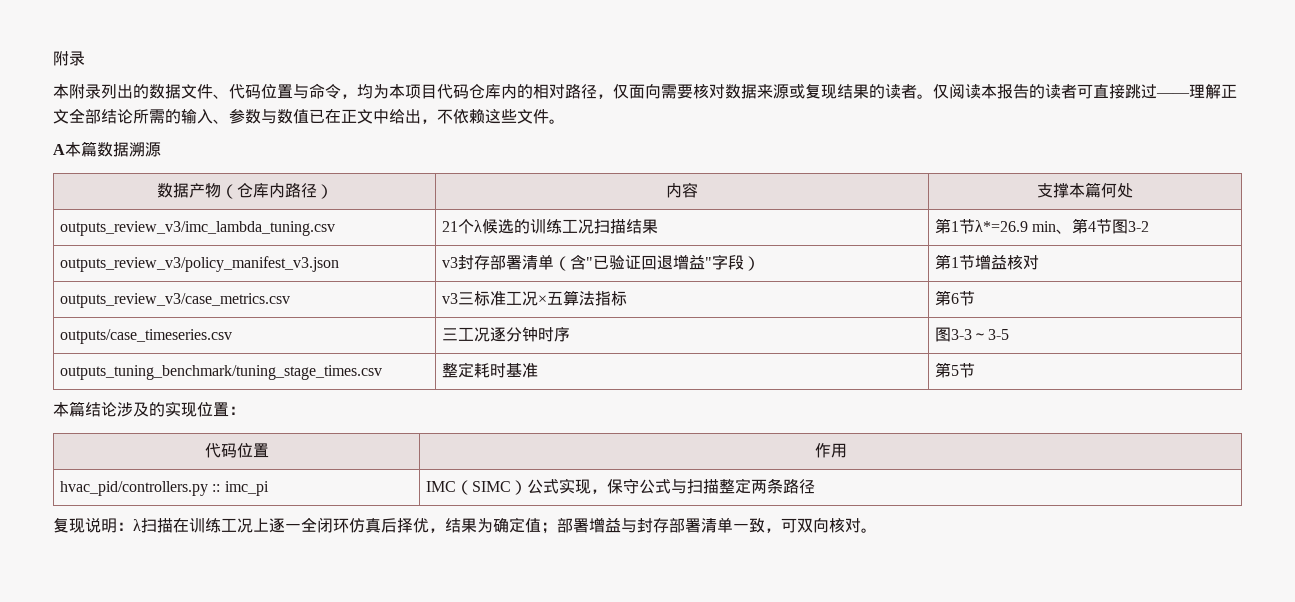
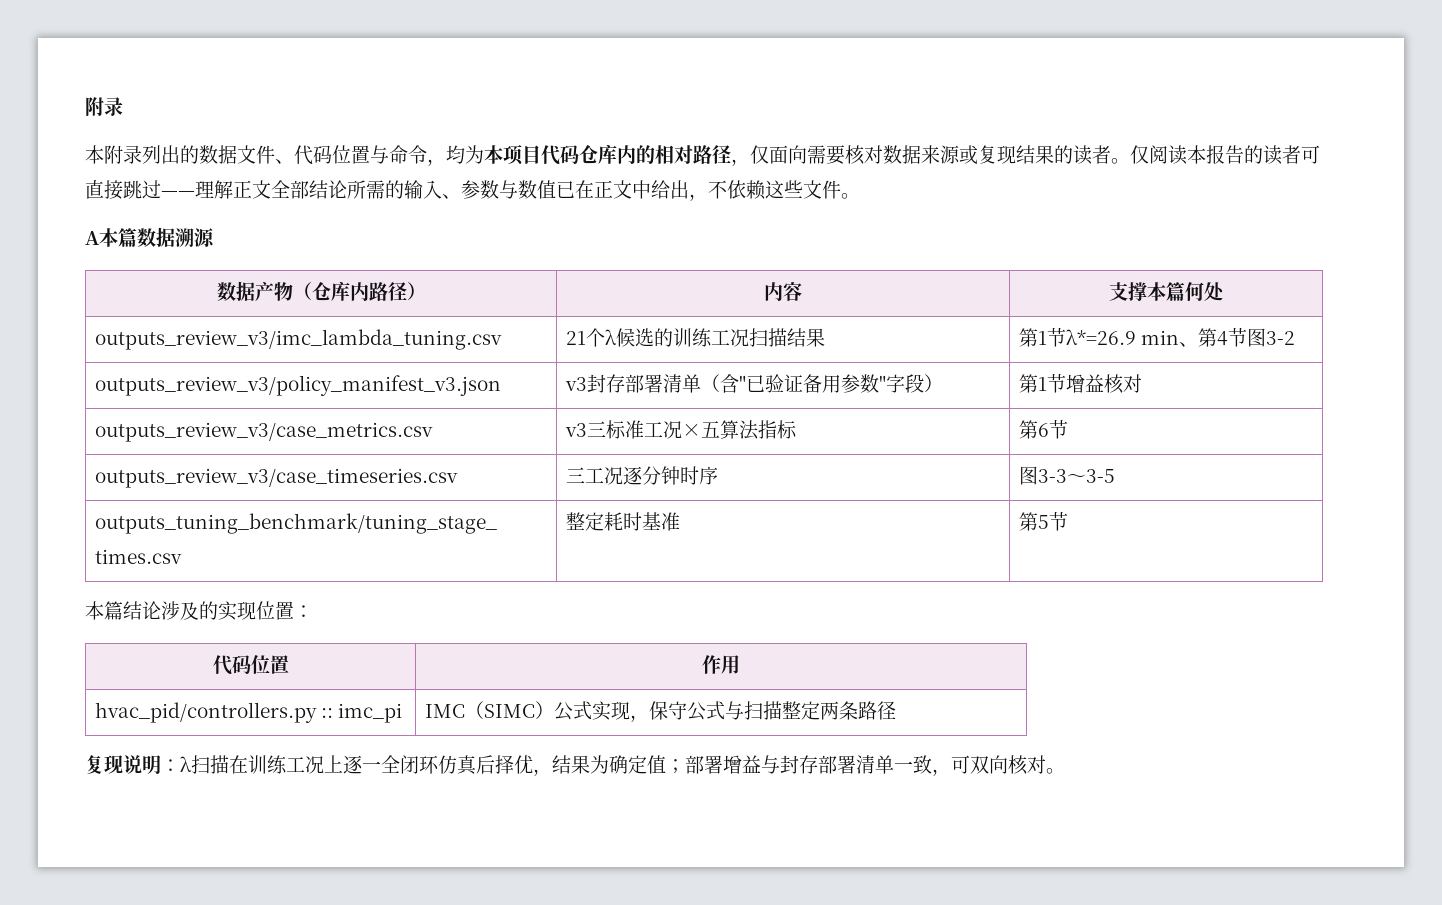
[641,254,706,270] 回退增益 -> [802,374,879,393] 备用参数
[60,329,233,344] outputs/case_timeseries.csv -> [94,468,458,488] outputs_review_v3/case_timeseries.csv

